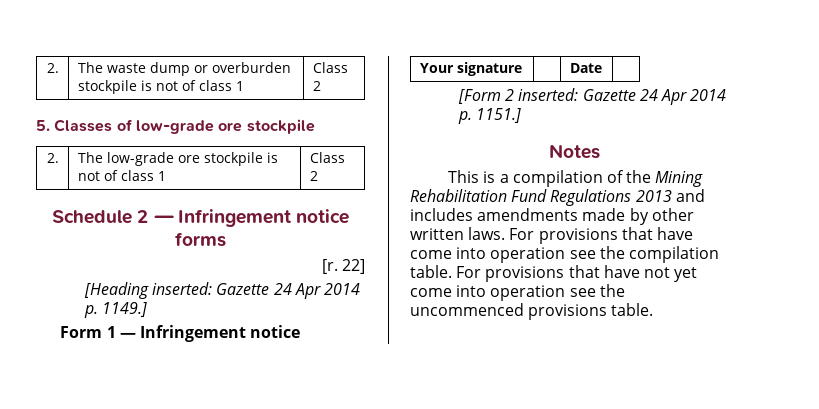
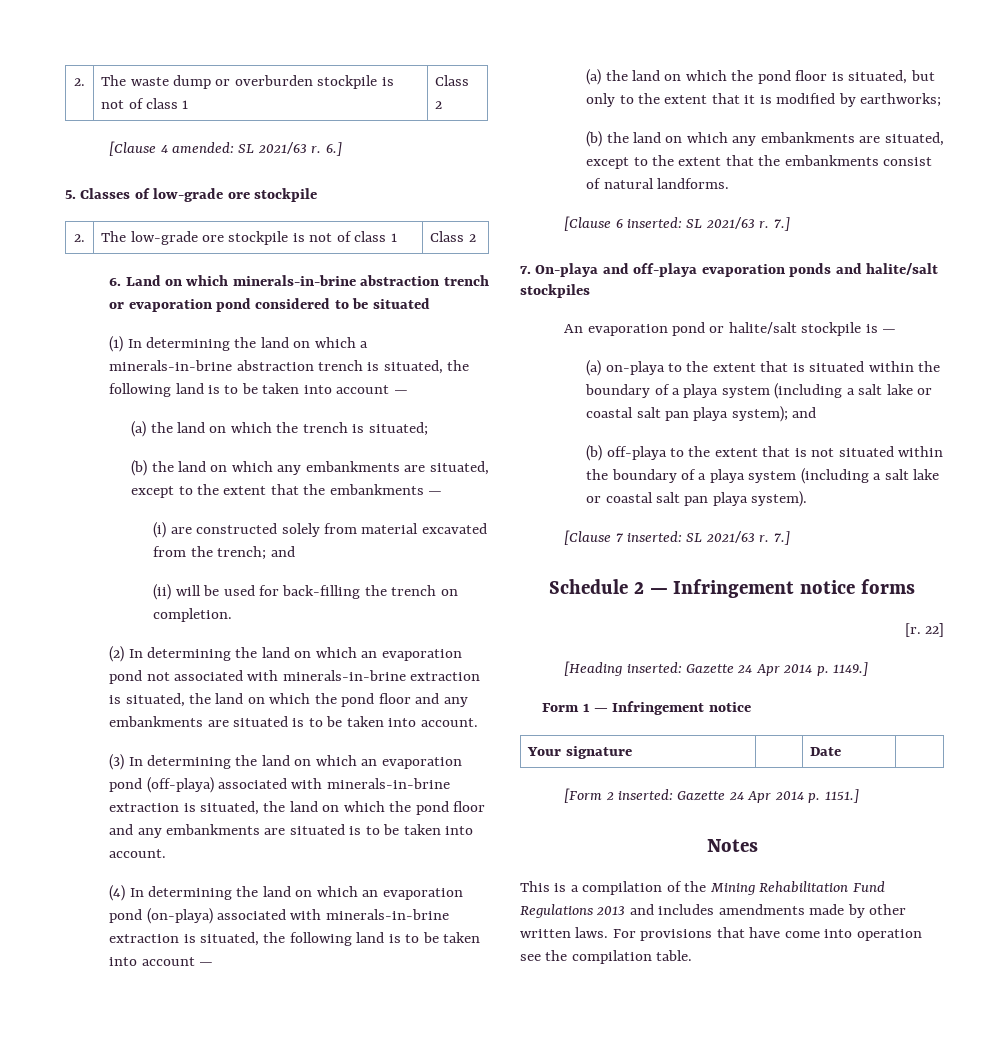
(321, 86) none -> [109,141,342,156] // [Clause 4 amended: SL 2021/63 r. 6.]
(318, 176) none -> [109,275,489,286] [109,298,430,312] [109,336,369,352] [109,360,470,374] [109,383,408,397] [131,421,428,437] [131,460,489,476] [131,484,443,498] [153,522,487,538] [153,546,295,560] [153,584,458,600] [153,608,233,622] [109,646,462,662] [109,670,481,684] [109,693,468,707] [109,716,478,727] [109,754,462,770] [109,777,450,793] [109,801,486,815] [109,824,474,838] [109,849,167,858] [109,885,463,901] [109,908,449,924] [109,932,481,946] [109,957,213,966] [586,69,935,85] [586,93,942,107] [586,131,944,147] [586,155,933,169] [586,178,730,189] [564,216,790,231] [520,263,939,277] [520,284,590,298] [564,322,897,336] [586,360,941,376] [585,383,933,399] [586,406,817,422] [586,445,944,461] [586,468,940,484] [586,491,808,507] [564,530,790,545] // 6. Land on which minerals-in-brine abstraction trench or evaporation pond considered to be situated // (1) In determining the land on which a minerals-in-brine abstraction trench is situated, the following land is to be taken into account — // (a) the land on which the trench is situated; // (b) the land on which any embankments are situated, except to the extent that the embankments — // (i) are constructed solely from material excavated from the trench; and // (ii) will be used for back-filling the trench on completion. // (2) In determining the land on which an evaporation pond not associated with minerals-in-brine extraction is situated, the land on which the pond floor and any embankments are situated is to be taken into account. // (3) In determining the land on which an evaporation pond (off-playa) associated with minerals-in-brine extraction is situated, the land on which the pond floor and any embankments are situated is to be taken into account. // (4) In determining the land on which an evaporation pond (on-playa) associated with minerals-in-brine extraction is situated, the following land is to be taken into account — // (a) the land on which the pond floor is situated, but only to the extent that it is modified by earthworks; // (b) the land on which any embankments are situated, except to the extent that the embankments consist of natural landforms. // [Clause 6 inserted: SL 2021/63 r. 7.] // 7. On-playa and off-playa evaporation ponds and halite/salt stockpiles // An evaporation pond or halite/salt stockpile is — // (a) on-playa to the extent that is situated within the boundary of a playa system (including a salt lake or coastal salt pan playa system); and // (b) off-playa to the extent that is not situated within the boundary of a playa system (including a salt lake or coastal salt pan playa system). // [Clause 7 inserted: SL 2021/63 r. 7.]
[456,265,698,282] [410,284,625,301] [410,303,654,320] For provisions that have not yet come into operation see the uncommenced provisions table. -> (693, 955) none

